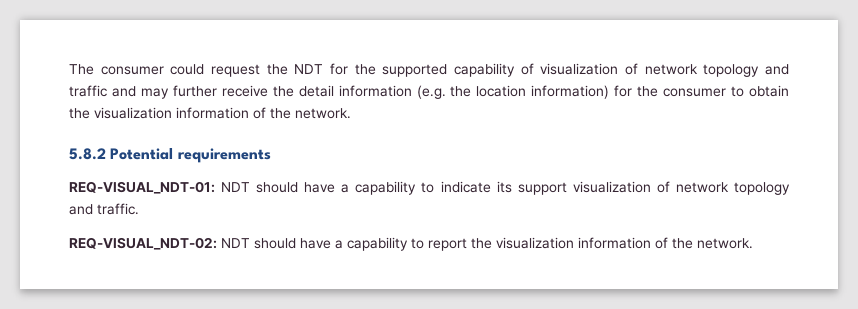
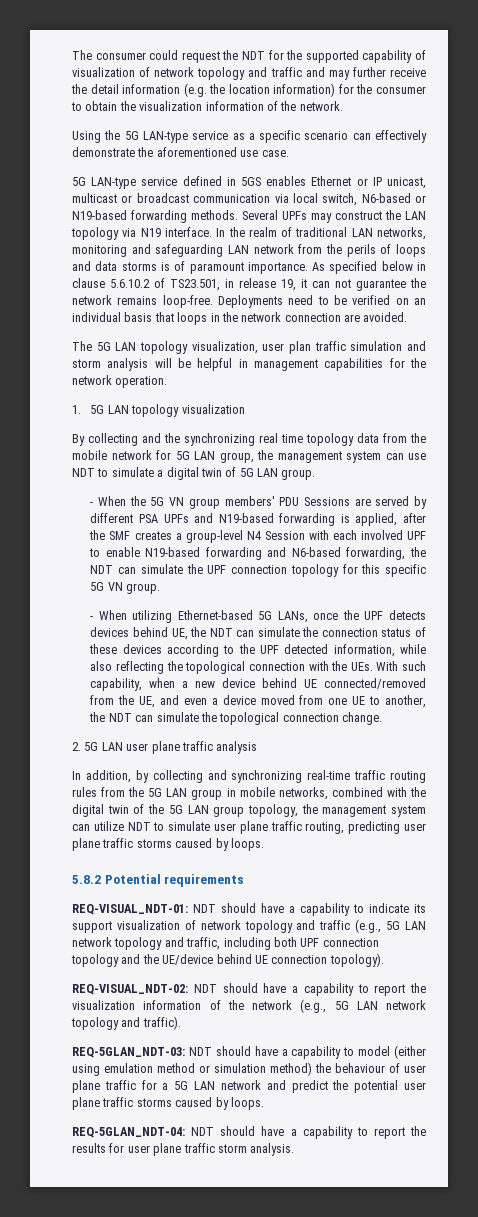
(351, 113) none -> [72,130,428,143] [72,147,289,157] [72,176,426,189] [72,193,426,206] [72,210,426,223] [71,227,427,240] [72,244,426,257] [72,261,427,274] [72,278,426,291] [72,295,426,308] [72,312,408,325] [72,341,426,354] [72,358,426,371] [72,375,168,388] [72,404,245,417] [72,433,426,446] [72,450,426,463] [72,467,316,480] [90,496,427,509] [90,513,427,526] [89,530,427,543] [89,547,426,560] [90,564,426,577] [90,582,161,594] [90,610,427,623] [90,627,427,640] [89,644,427,657] [90,661,426,674] [90,678,426,691] [90,695,427,708] [89,712,383,725] [72,741,258,754] [72,770,426,783] [72,787,426,800] [72,804,426,817] [72,821,427,834] [72,838,264,851] // Using the 5G LAN-type service as a specific scenario can effectively demonstrate the aforementioned use case. // 5G LAN-type service defined in 5GS enables Ethernet or IP unicast, multicast or broadcast communication via local switch, N6-based or N19-based forwarding methods. Several UPFs may construct the LAN topology via N19 interface. In the realm of traditional LAN networks, monitoring and safeguarding LAN network from the perils of loops and data storms is of paramount importance. As specified below in clause 5.6.10.2 of TS23.501, in release 19, it can not guarantee the network remains loop-free. Deployments need to be verified on an individual basis that loops in the network connection are avoided. // The 5G LAN topology visualization, user plan traffic simulation and storm analysis will be helpful in management capabilities for the network operation. // 1. 5G LAN topology visualization // By collecting and the synchronizing real time topology data from the mobile network for 5G LAN group, the management system can use NDT to simulate a digital twin of 5G LAN group. // - When the 5G VN group members' PDU Sessions are served by different PSA UPFs and N19-based forwarding is applied, after the SMF creates a group-level N4 Session with each involved UPF to enable N19-based forwarding and N6-based forwarding, the NDT can simulate the UPF connection topology for this specific 5G VN group. // - When utilizing Ethernet-based 5G LANs, once the UPF detects devices behind UE, the NDT can simulate the connection status of these devices according to the UPF detected information, while also reflecting the topological connection with the UEs. With such capability, when a new device behind UE connected/removed from the UE, and even a device moved from one UE to another, the NDT can simulate the topological connection change. // 2. 5G LAN user plane traffic analysis // In addition, by collecting and synchronizing real-time traffic routing rules from the 5G LAN group in mobile networks, combined with the digital twin of the 5G LAN group topology, the management system can utilize NDT to simulate user plane traffic routing, predicting user plane traffic storms caused by loops.
[97,203,139,215] traffic. -> [319,919,427,933] [72,937,379,950] [71,953,384,967] traffic (e.g., 5G LAN network topology and traffic, including both UPF connection topology and the UE/device behind UE connection topology).
[697,238,753,249] network. -> [252,999,426,1013] [71,1016,181,1030] [72,1045,426,1059] [72,1062,426,1076] [72,1080,426,1093] [72,1097,264,1110] [72,1126,426,1139] [72,1143,295,1156] network (e.g., 5G LAN network topology and traffic). // REQ-5GLAN_NDT-03: NDT should have a capability to model (either using emulation method or simulation method) the behaviour of user plane traffic for a 5G LAN network and predict the potential user plane traffic storms caused by loops. // REQ-5GLAN_NDT-04: NDT should have a capability to report the results for user plane traffic storm analysis.

